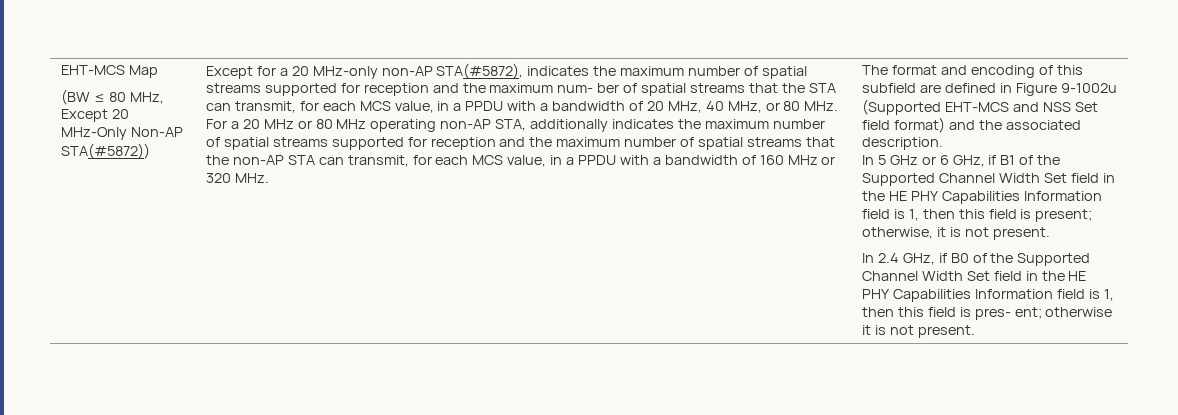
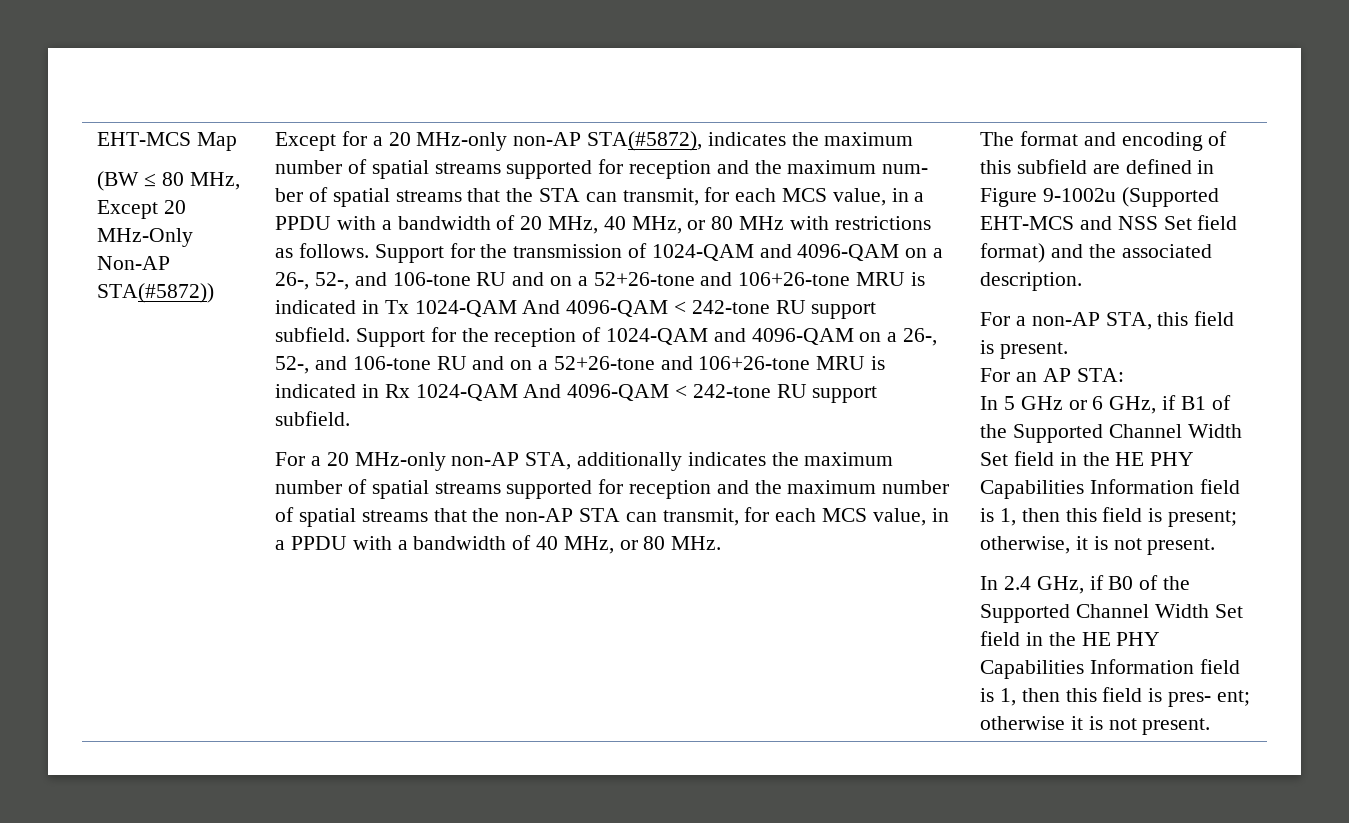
[804,101,839,111] [205,119,437,132] MHz. For a 20 MHz or 80 MHz operating -> [738,216,931,230] [275,243,943,263] [275,272,925,290] [275,300,877,319] [275,327,937,347] [275,356,885,374] [275,384,878,403] [275,411,351,426] [275,452,446,471] MHz with restrictions as follows. Support for the transmission of 1024-QAM and 4096-QAM on a 26-, 52-, and 106-tone RU and on a 52+26-tone and 106+26-tone MRU is indicated in Tx 1024-QAM And 4096-QAM < 242-tone RU support subfield. Support for the reception of 1024-QAM and 4096-QAM on a 26-, 52-, and 106-tone RU and on a 52+26-tone and 106+26-tone MRU is indicated in Rx 1024-QAM And 4096-QAM < 242-tone RU support subfield. // For a 20 MHz-only
[759,155,836,165] [205,173,231,183] 160 MHz or 320 -> [535,536,666,554] 40 MHz, or 80
(943, 143) none -> [980,311,1235,330] [980,340,1068,359] [980,368,1124,382] // For a non-AP STA, this field is present. // For an AP STA:

